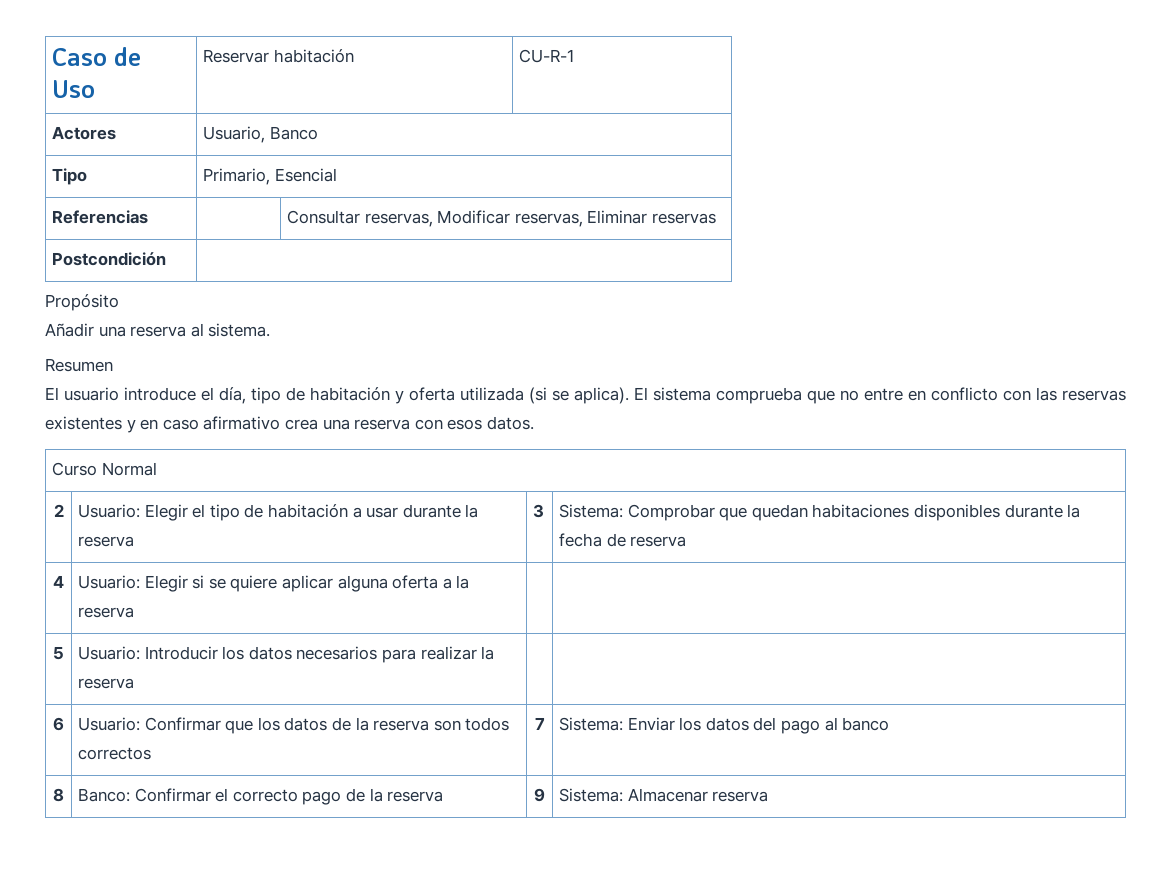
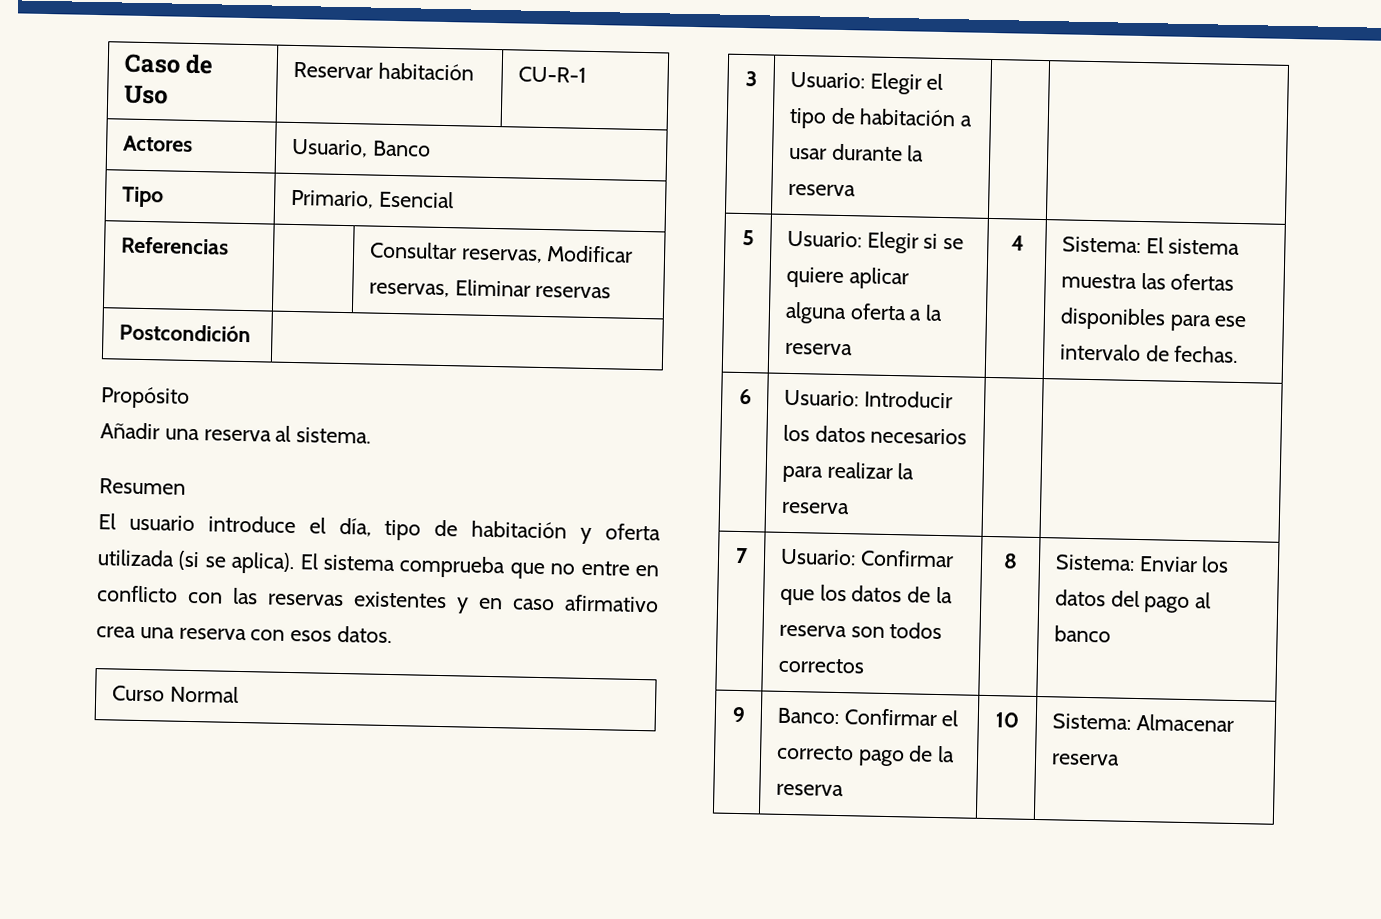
[53,504,64,517] 2 -> [744,71,758,87] 3
[533,504,545,518] [559,504,1081,521] [559,533,687,547] [53,575,64,588] 3 | Sistema: Comprobar que quedan habitaciones disponibles durante la fecha de reserva // 4 -> [741,229,755,246] | // 5
[53,646,64,660] | // 5 -> [1010,235,1024,251] [1061,236,1241,255] [1060,273,1235,291] [1059,307,1247,332] [1059,343,1239,363] [738,388,752,405] 4 | Sistema: El sistema muestra las ofertas disponibles para ese intervalo de fechas. // 6
[53,717,64,731] 6 -> [735,547,748,564] 7
[534,717,545,730] 7 -> [1003,553,1018,569] 8
[53,788,64,802] 8 -> [731,706,746,723] 9
[534,788,545,802] 9 -> [995,712,1019,728] 10

